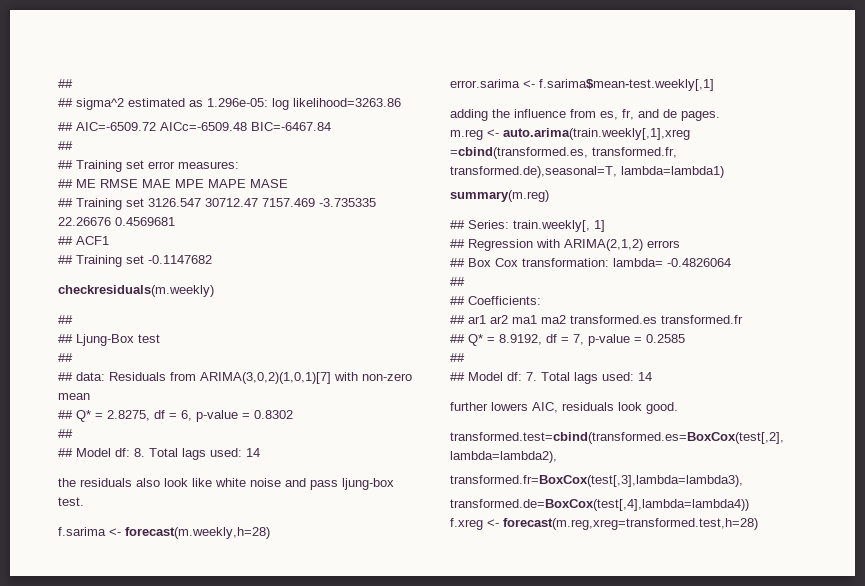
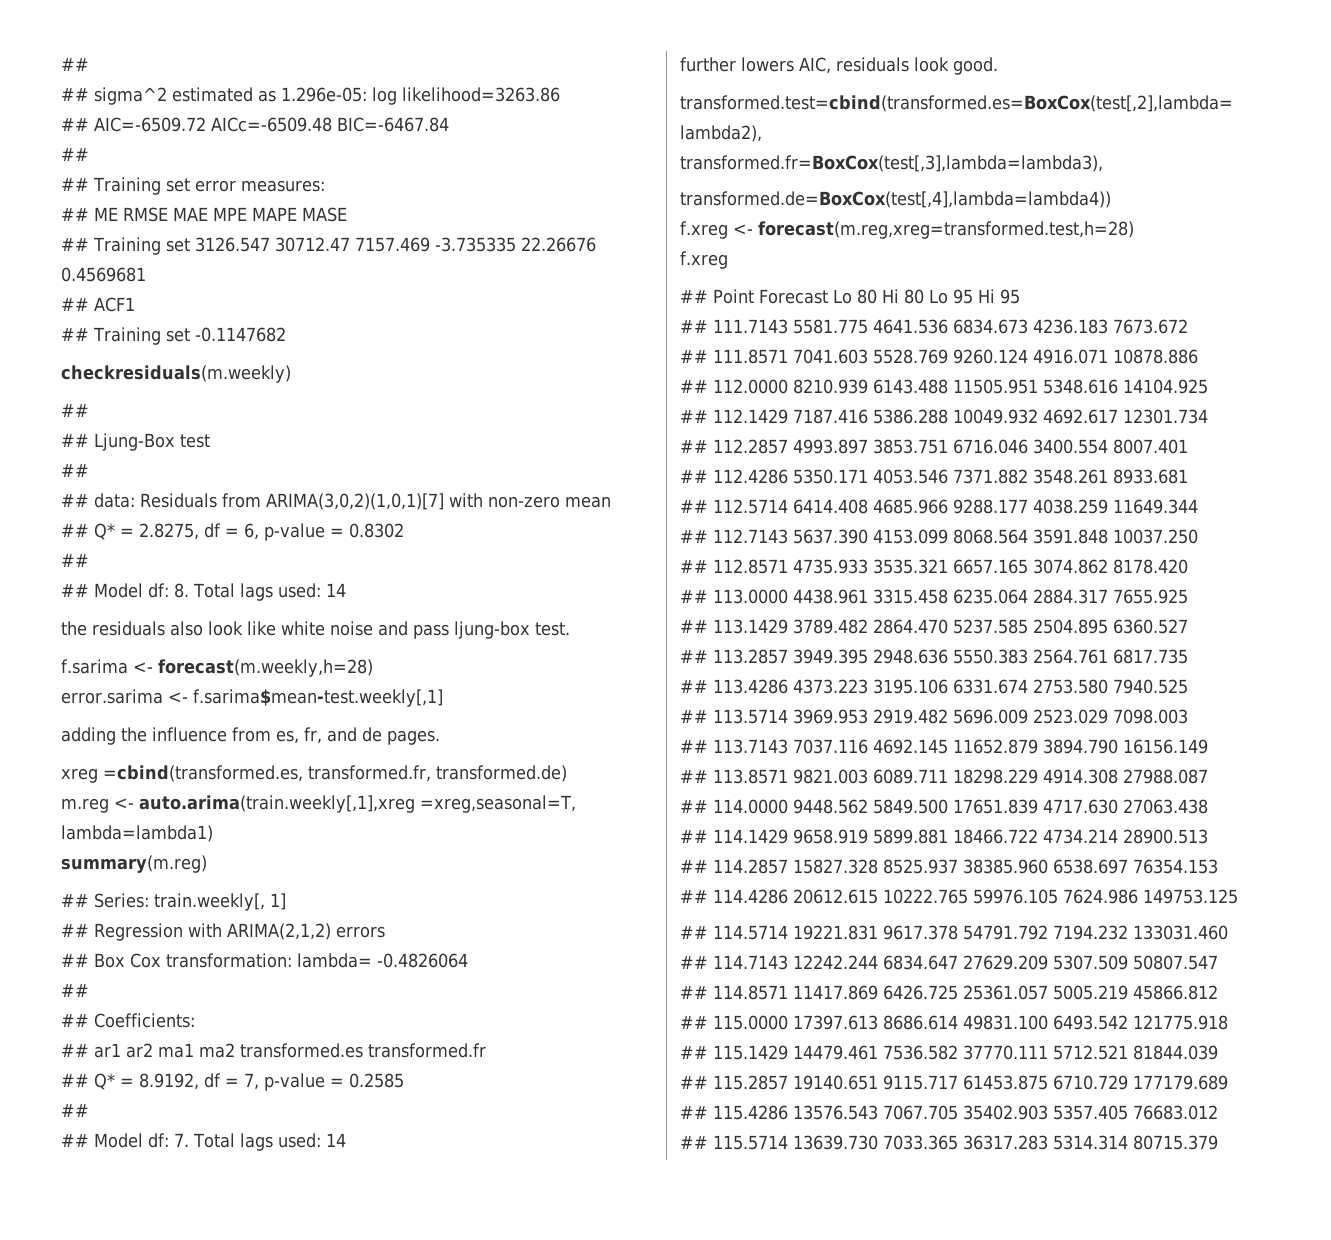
(720, 116) none -> [61,765,567,783] // xreg =cbind(transformed.es, transformed.fr, transformed.de)
[450,147,677,159] [450,166,617,178] =cbind(transformed.es, transformed.fr, transformed.de),seasonal=T, -> [420,795,576,813] =xreg,seasonal=T,
(758, 524) none -> [680,251,728,269] [680,289,1020,304] [680,319,1188,334] [680,349,1198,364] [680,379,1208,394] [680,409,1208,424] [680,439,1188,454] [680,469,1188,484] [680,499,1198,514] [680,529,1198,544] [680,559,1188,574] [680,589,1188,604] [680,619,1188,634] [680,649,1188,664] [680,679,1188,694] [680,709,1188,724] [680,739,1208,754] [680,769,1208,784] [680,799,1208,814] [680,829,1208,844] [680,859,1218,874] [680,889,1238,904] [680,925,1228,940] [680,955,1218,970] [680,985,1218,1000] [680,1015,1228,1030] [680,1045,1218,1060] [680,1075,1228,1090] [680,1105,1218,1120] [680,1135,1218,1150] // f.xreg // ## Point Forecast Lo 80 Hi 80 Lo 95 Hi 95 // ## 111.7143 5581.775 4641.536 6834.673 4236.183 7673.672 // ## 111.8571 7041.603 5528.769 9260.124 4916.071 10878.886 // ## 112.0000 8210.939 6143.488 11505.951 5348.616 14104.925 // ## 112.1429 7187.416 5386.288 10049.932 4692.617 12301.734 // ## 112.2857 4993.897 3853.751 6716.046 3400.554 8007.401 // ## 112.4286 5350.171 4053.546 7371.882 3548.261 8933.681 // ## 112.5714 6414.408 4685.966 9288.177 4038.259 11649.344 // ## 112.7143 5637.390 4153.099 8068.564 3591.848 10037.250 // ## 112.8571 4735.933 3535.321 6657.165 3074.862 8178.420 // ## 113.0000 4438.961 3315.458 6235.064 2884.317 7655.925 // ## 113.1429 3789.482 2864.470 5237.585 2504.895 6360.527 // ## 113.2857 3949.395 2948.636 5550.383 2564.761 6817.735 // ## 113.4286 4373.223 3195.106 6331.674 2753.580 7940.525 // ## 113.5714 3969.953 2919.482 5696.009 2523.029 7098.003 // ## 113.7143 7037.116 4692.145 11652.879 3894.790 16156.149 // ## 113.8571 9821.003 6089.711 18298.229 4914.308 27988.087 // ## 114.0000 9448.562 5849.500 17651.839 4717.630 27063.438 // ## 114.1429 9658.919 5899.881 18466.722 4734.214 28900.513 // ## 114.2857 15827.328 8525.937 38385.960 6538.697 76354.153 // ## 114.4286 20612.615 10222.765 59976.105 7624.986 149753.125 // ## 114.5714 19221.831 9617.378 54791.792 7194.232 133031.460 // ## 114.7143 12242.244 6834.647 27629.209 5307.509 50807.547 // ## 114.8571 11417.869 6426.725 25361.057 5005.219 45866.812 // ## 115.0000 17397.613 8686.614 49831.100 6493.542 121775.918 // ## 115.1429 14479.461 7536.582 37770.111 5712.521 81844.039 // ## 115.2857 19140.651 9115.717 61453.875 6710.729 177179.689 // ## 115.4286 13576.543 7067.705 35402.903 5357.405 76683.012 // ## 115.5714 13639.730 7033.365 36317.283 5314.314 80715.379

